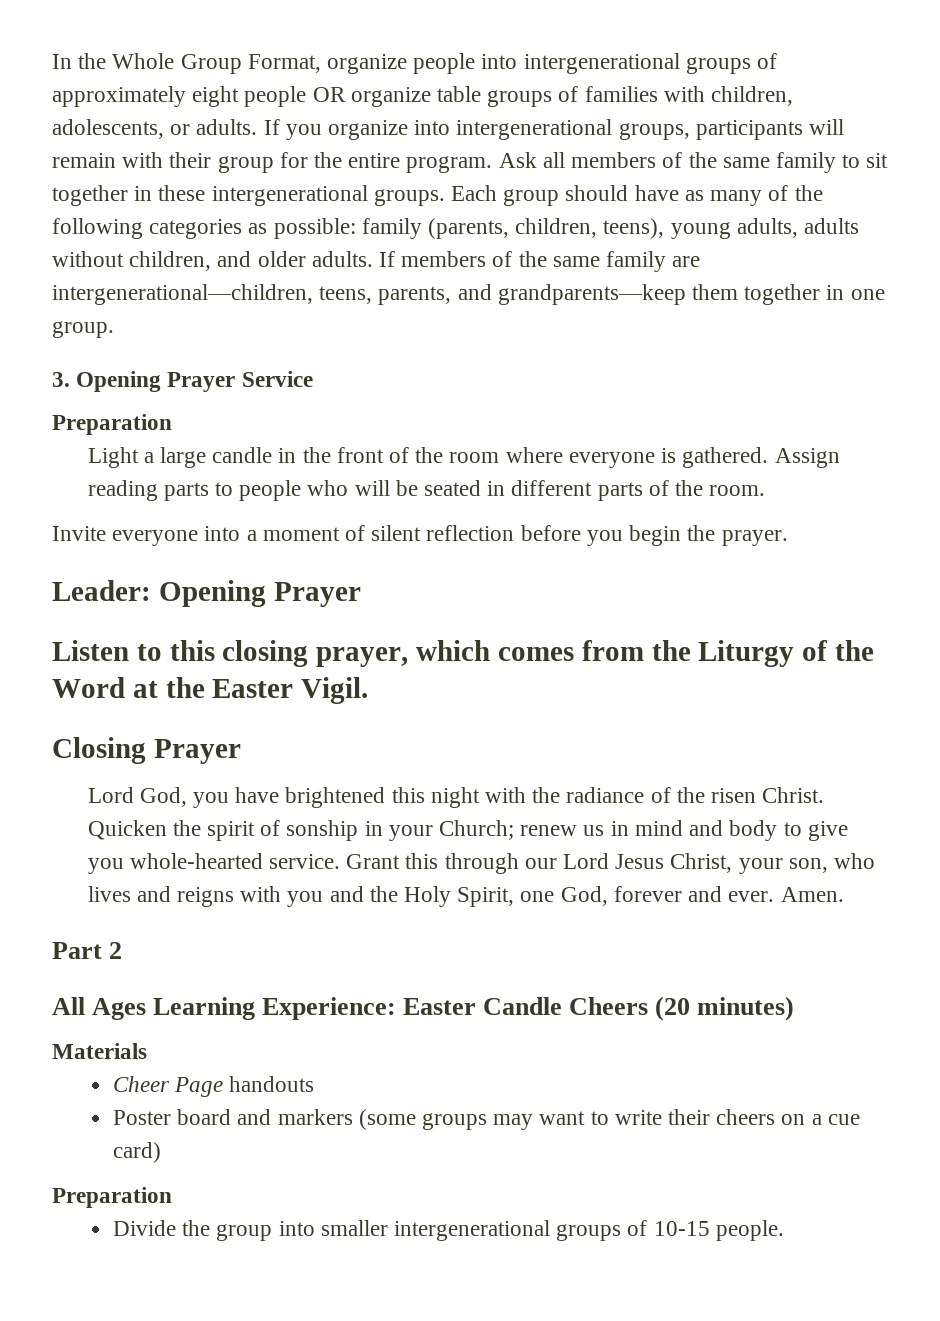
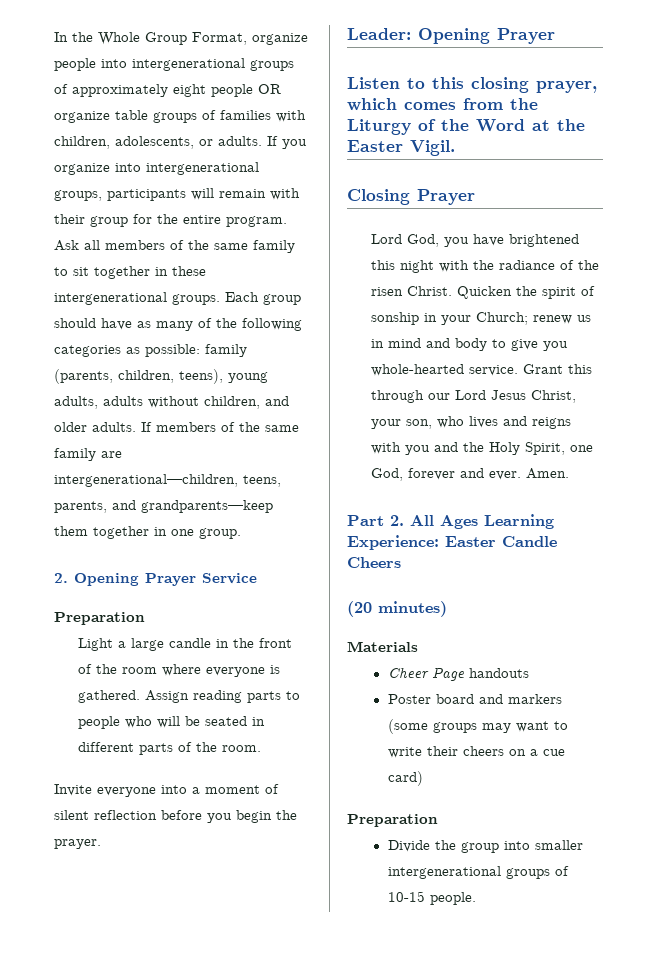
[52,372,70,387] 3. -> [54,573,68,583] 2.
[109,942,123,959] 2 // -> [390,515,404,526] 2.
(649, 1006) none -> (401, 562) //

